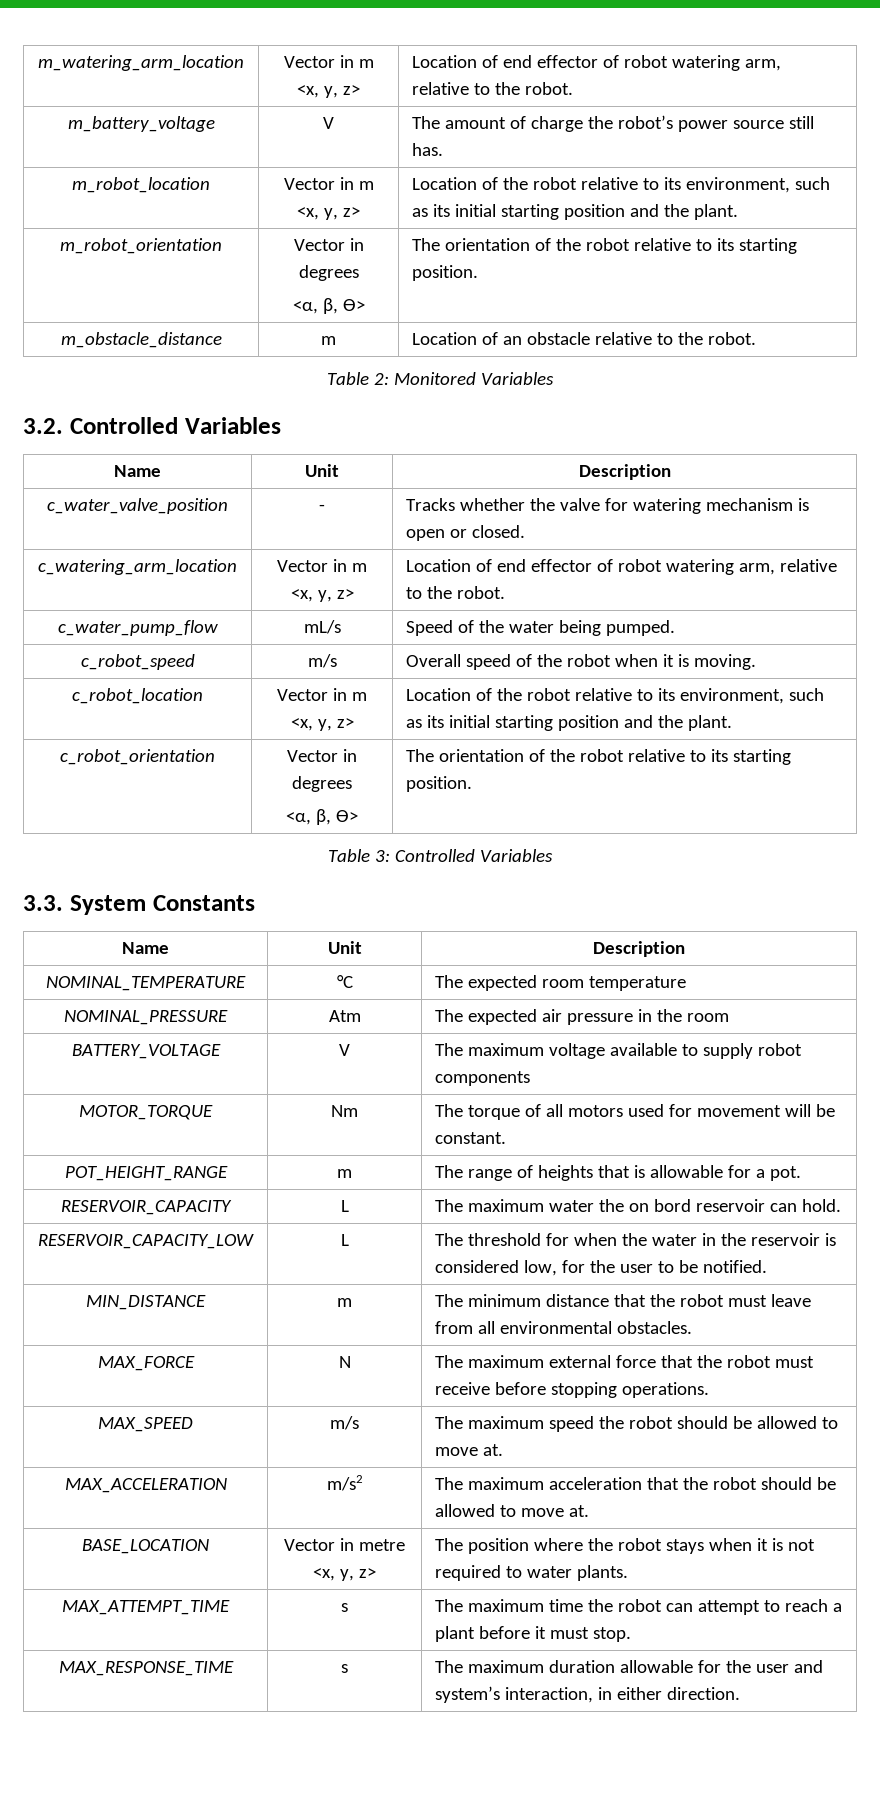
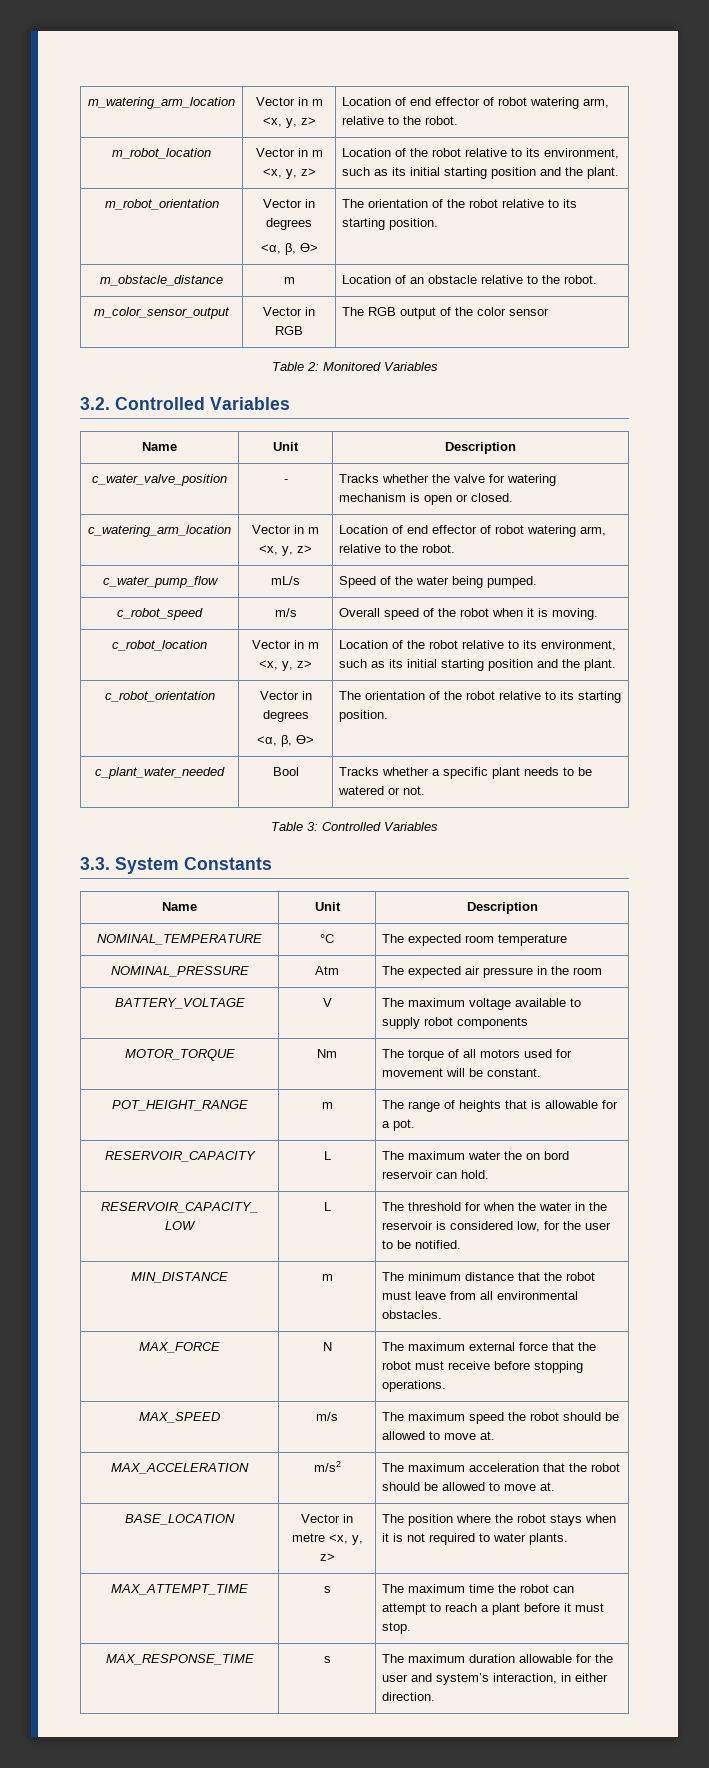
[67,116,215,132] [323,117,334,129] [412,115,815,132] [412,143,444,156] // m_battery_voltage | V | The amount of charge the robot’s power source still has. -> (459, 120) none
(757, 338) none -> [94,307,230,319] [263,307,315,316] [275,326,303,335] [342,307,550,319] // m_color_sensor_output | Vector in RGB | The RGB output of the color sensor
(473, 784) none -> [95,767,225,779] [272,767,299,776] [339,767,593,779] [338,786,426,795] // c_plant_water_needed | Bool | Tracks whether a specific plant needs to be watered or not.

